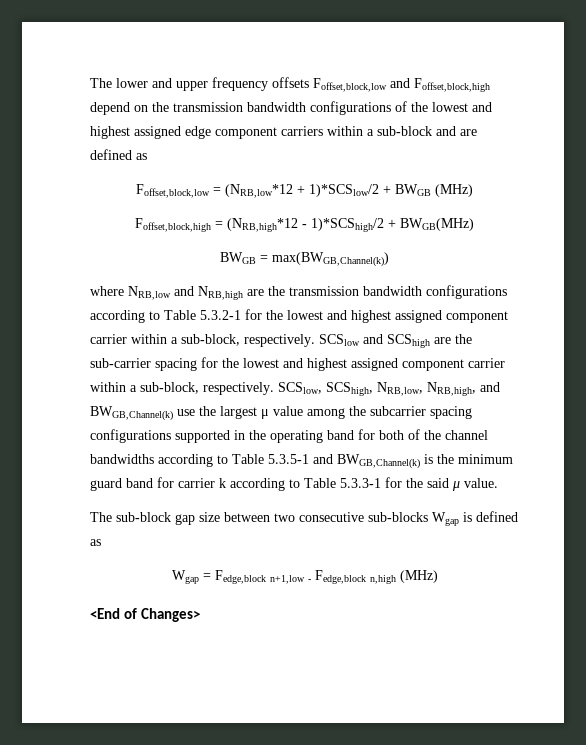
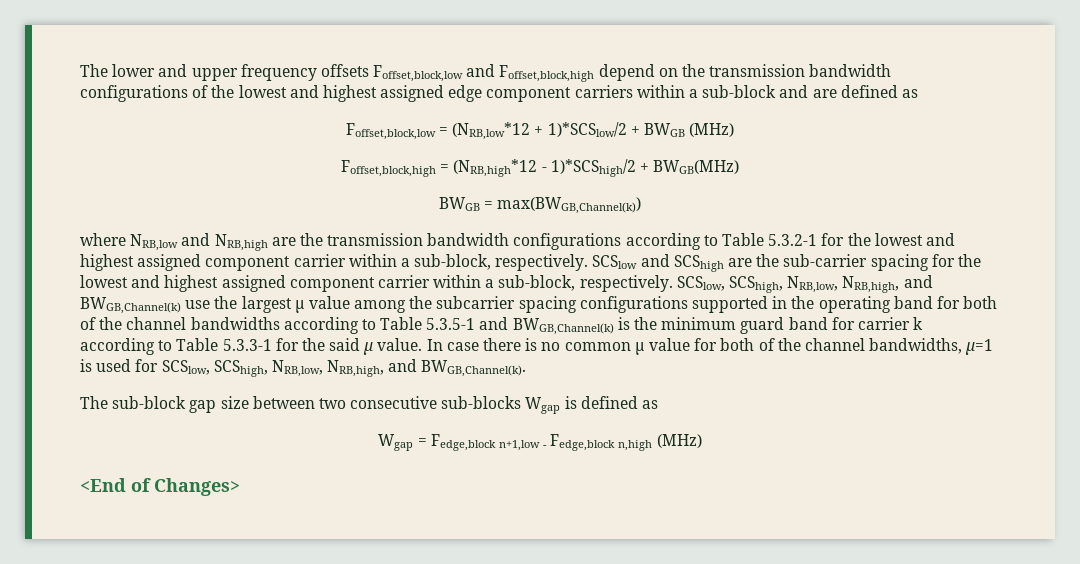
(498, 483) none -> [426,338,994,355] [80,359,527,377] In case there is no common μ value for both of the channel bandwidths, μ=1 is used for SCSlow, SCShigh, NRB,low, NRB,high, and BWGB,Channel(k).

